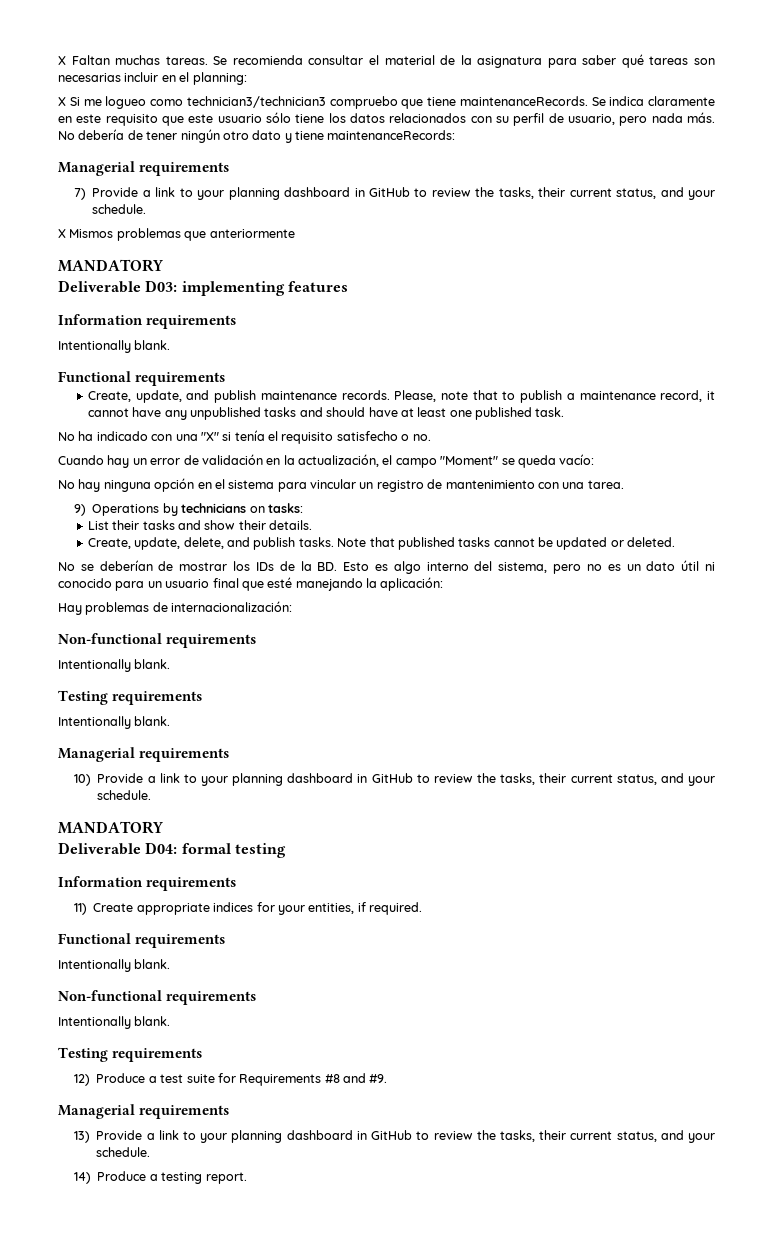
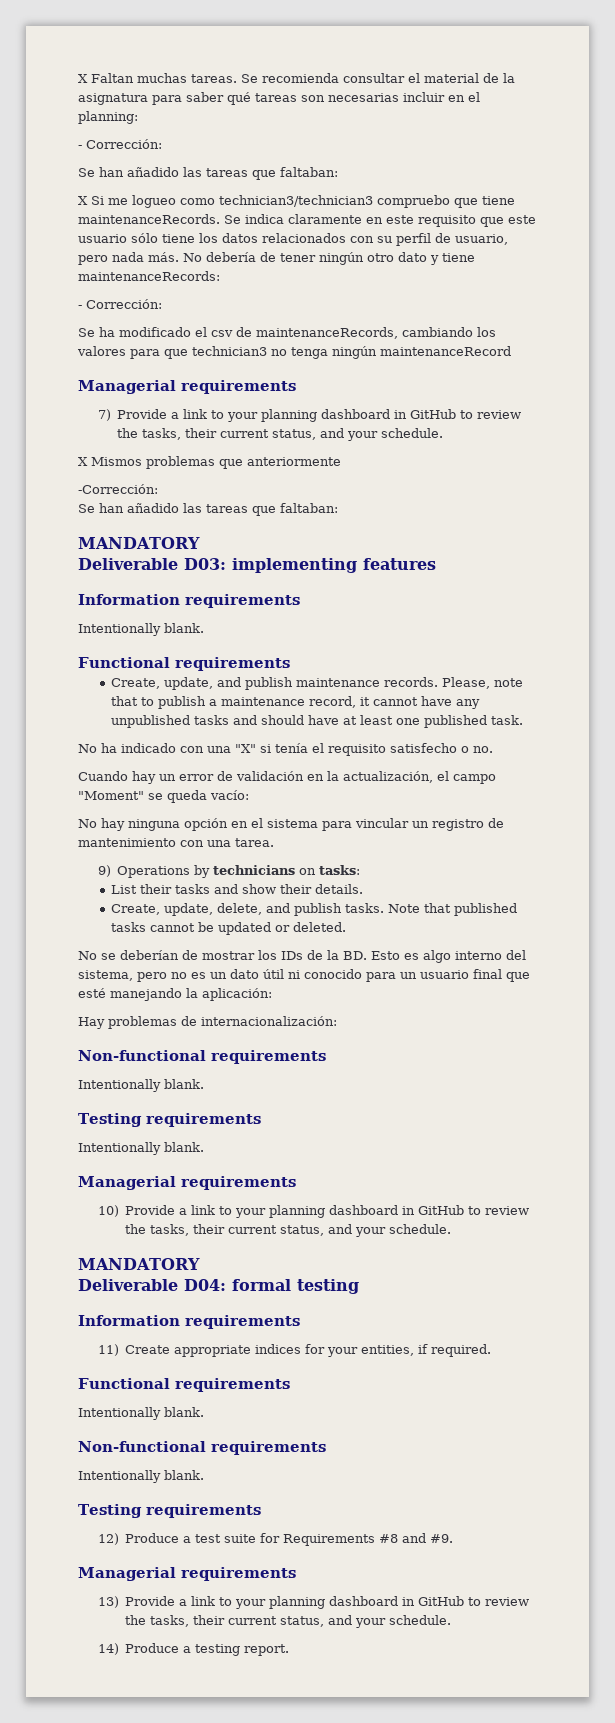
(247, 78) none -> [78,139,162,149] [78,167,338,180] // - Corrección: // Se han añadido las tareas que faltaban:
(456, 135) none -> [78,299,162,309] [78,327,496,339] [77,346,511,359] // - Corrección: // Se ha modificado el csv de maintenanceRecords, cambiando los valores para que technician3 no tenga ningún maintenanceRecord
(295, 233) none -> [78,484,158,494] [78,503,338,516] // -Corrección: // Se han añadido las tareas que faltaban:

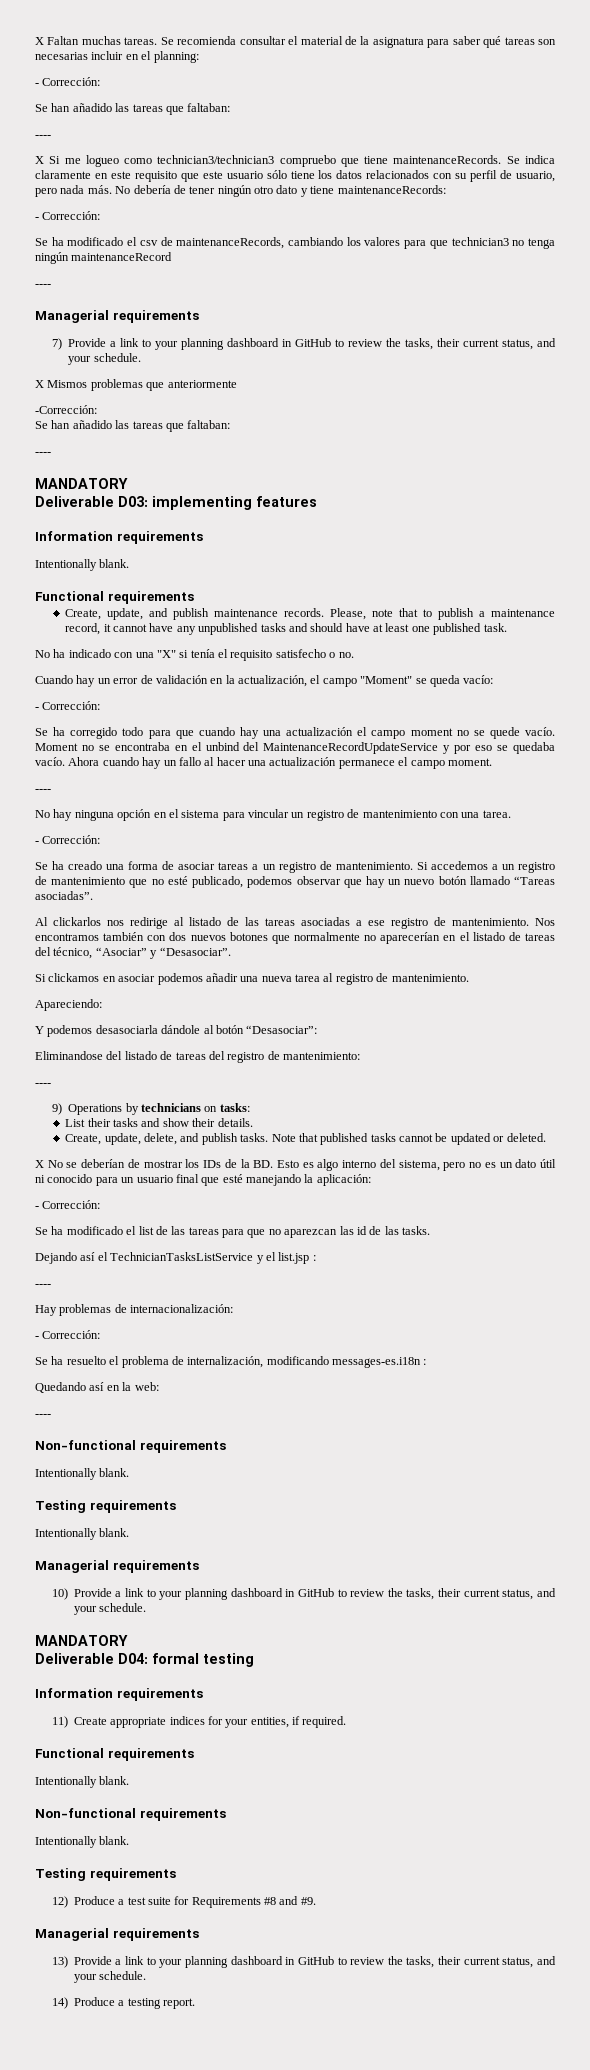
(338, 172) none -> [35,135,51,138] // ----
(511, 351) none -> [35,284,51,287] // ----
(338, 508) none -> [35,452,51,455] // ----
(249, 795) none -> [35,701,101,710] [35,727,555,739] [35,742,555,754] [35,757,492,769] [35,789,51,792] // - Corrección: // Se ha corregido todo para que cuando hay una actualización el campo moment no se quede vacío. Moment no se encontraba en el unbind del MaintenanceRecordUpdateService y por eso se quedaba vacío. Ahora cuando hay un fallo al hacer una actualización permanece el campo moment. // ----
(274, 842) none -> [35,835,101,844] [35,861,555,873] [35,876,556,888] [35,891,93,900] [35,917,555,929] [35,932,556,944] [35,947,231,959] [35,973,469,985] [35,999,102,1011] [35,1025,318,1037] [35,1051,360,1063] [35,1083,51,1086] // - Corrección: // Se ha creado una forma de asociar tareas a un registro de mantenimiento. Si accedemos a un registro de mantenimiento que no esté publicado, podemos observar que hay un nuevo botón llamado “Tareas asociadas”. // Al clickarlos nos redirige al listado de las tareas asociadas a ese registro de mantenimiento. Nos encontramos también con dos nuevos botones que normalmente no aparecerían en el listado de tareas del técnico, “Asociar” y “Desasociar”. // Si clickamos en asociar podemos añadir una nueva tarea al registro de mantenimiento. // Apareciendo: // Y podemos desasociarla dándole al botón “Desasociar”: // Eliminandose del listado de tareas del registro de mantenimiento: // ----
(347, 927) none -> [35,1160,44,1168] X
[78,1016,337,1029] Hay problemas de internacionalización: -> [35,1200,101,1209] [35,1226,430,1238] [35,1252,316,1264] [35,1284,51,1287] [35,1304,234,1316] [35,1330,101,1339] [35,1356,427,1368] [35,1382,159,1393] [35,1414,51,1417] - Corrección: // Se ha modificado el list de las tareas para que no aparezcan las id de las tasks. // Dejando así el TechnicianTasksListService y el list.jsp : // ---- // Hay problemas de internacionalización: // - Corrección: // Se ha resuelto el problema de internalización, modificando messages-es.i18n : // Quedando así en la web: // ----

